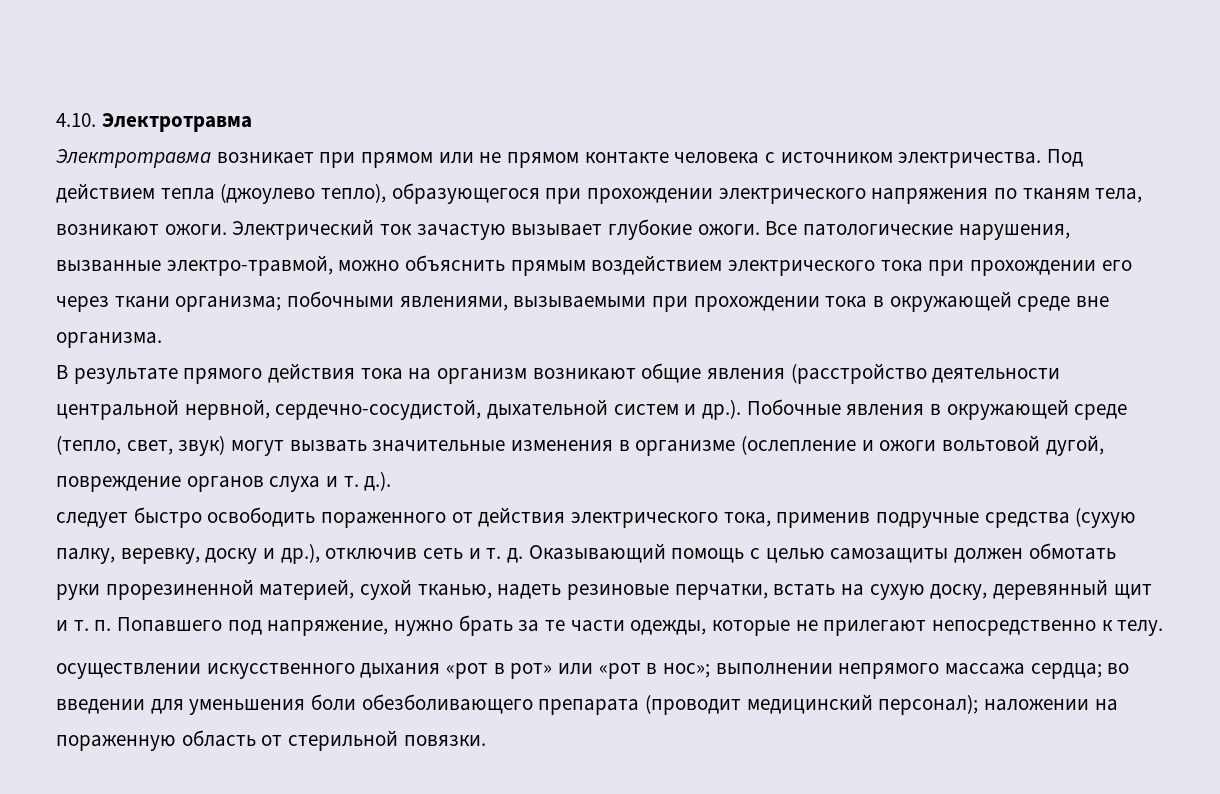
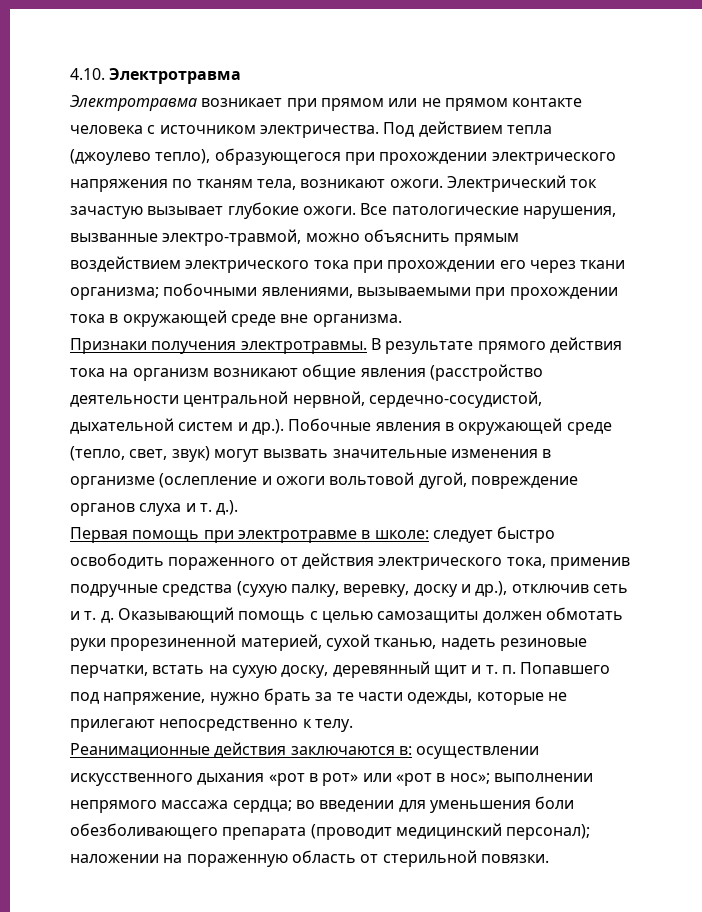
(162, 340) none -> [70,338,367,354] Признаки получения электротравмы.
(392, 481) none -> [70,527,429,543] Первая помощь при электротравме в школе:
(1164, 628) none -> [70,742,412,758] Реанимационные действия заключаются в:

